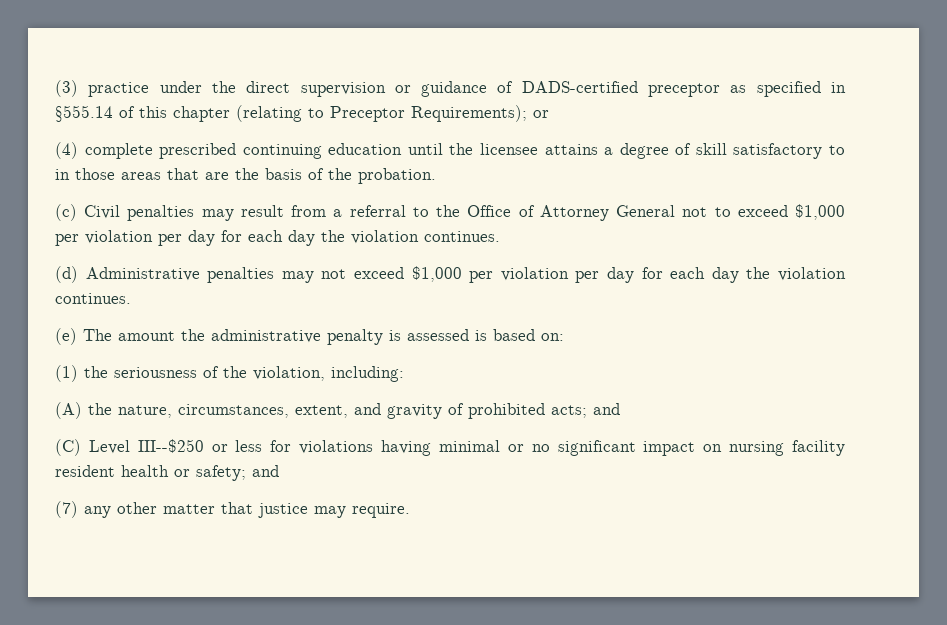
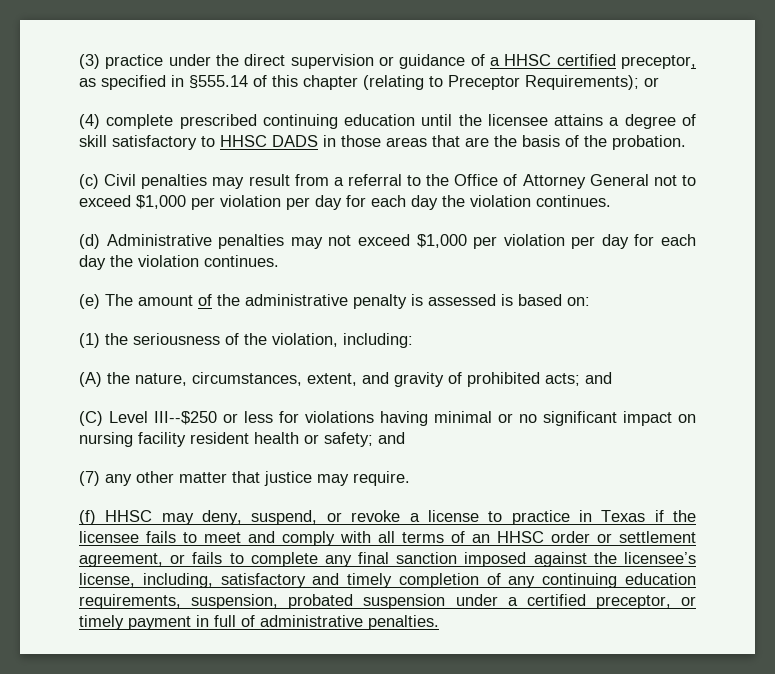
[521,81,721,97] DADS-certified preceptor -> [489,54,696,69] a HHSC certified preceptor,
(845, 150) none -> [220,135,318,147] HHSC DADS
(175, 336) none -> [198,294,212,306] of
(410, 510) none -> [79,510,696,525] [79,531,696,546] [79,552,696,567] [79,573,696,588] [79,594,696,609] [79,615,439,630] // (f) HHSC may deny, suspend, or revoke a license to practice in Texas if the licensee fails to meet and comply with all terms of an HHSC order or settlement agreement, or fails to complete any final sanction imposed against the licensee’s license, including, satisfactory and timely completion of any continuing education requirements, suspension, probated suspension under a certified preceptor, or timely payment in full of administrative penalties.

